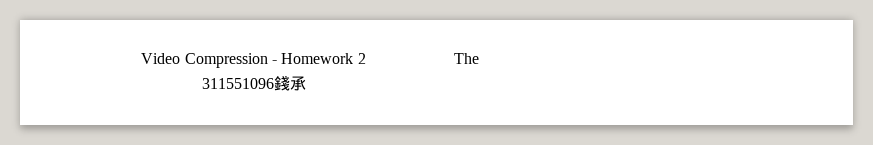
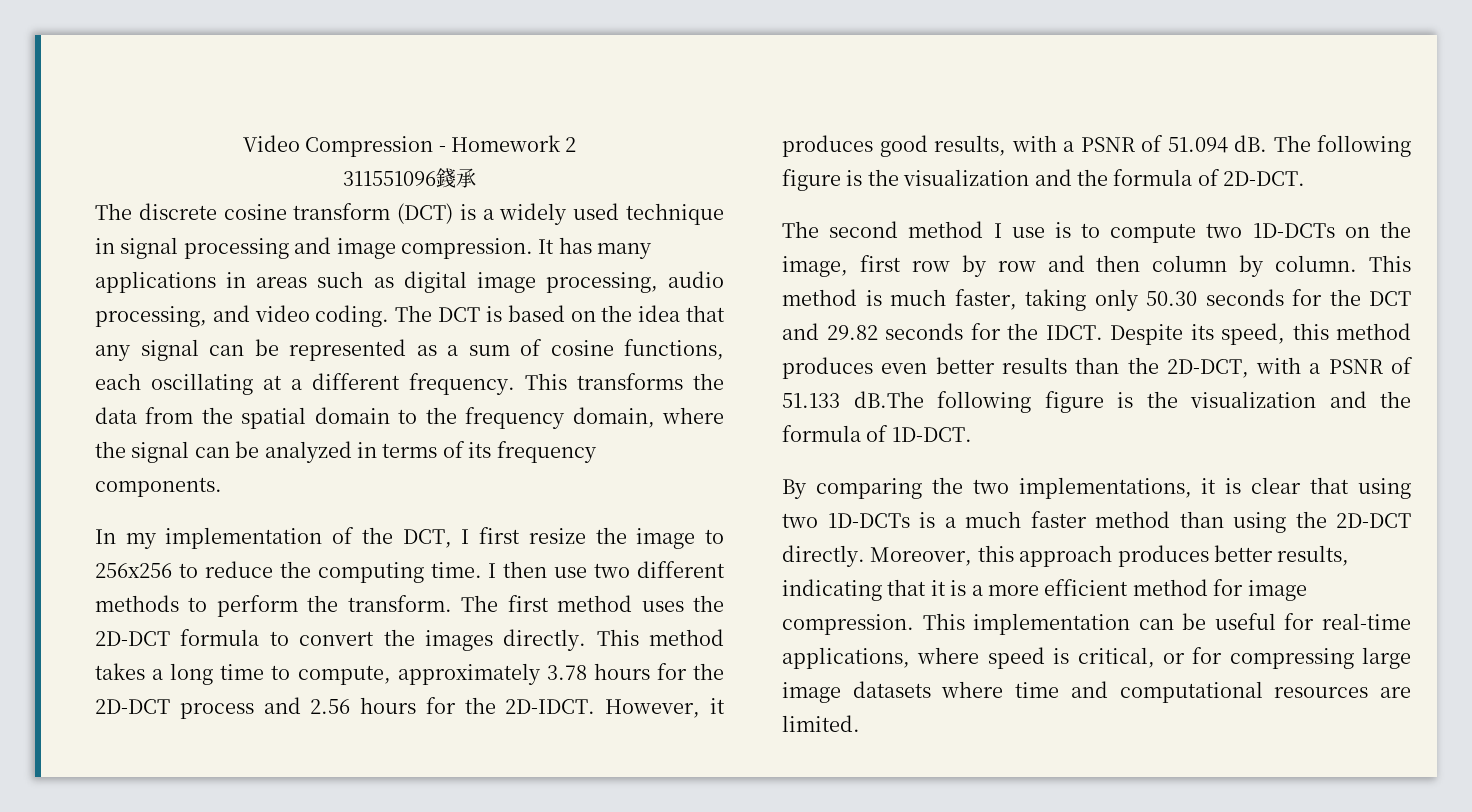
(479, 58) none -> [138,203,724,225] [95,237,653,259] [95,271,724,293] [95,305,725,327] [95,339,724,361] [95,373,724,395] [95,407,725,429] [95,441,597,463] [95,477,222,497] [95,527,725,549] [95,561,725,583] [95,595,724,617] [95,629,724,651] [95,663,725,685] [95,697,725,719] [782,135,1411,157] [782,169,1306,191] [782,221,1411,243] [782,255,1411,277] [782,289,1411,311] [782,323,1411,345] [782,357,1413,379] [782,391,1411,413] [782,425,972,442] [782,477,1411,499] [782,511,1411,533] [782,545,1350,567] [782,579,1307,601] [782,613,1411,635] [782,647,1411,669] [782,681,1411,703] [782,715,860,732] discrete cosine transform (DCT) is a widely used technique in signal processing and image compression. It has many applications in areas such as digital image processing, audio processing, and video coding. The DCT is based on the idea that any signal can be represented as a sum of cosine functions, each oscillating at a different frequency. This transforms the data from the spatial domain to the frequency domain, where the signal can be analyzed in terms of its frequency components. // In my implementation of the DCT, I first resize the image to 256x256 to reduce the computing time. I then use two different methods to perform the transform. The first method uses the 2D-DCT formula to convert the images directly. This method takes a long time to compute, approximately 3.78 hours for the 2D-DCT process and 2.56 hours for the 2D-IDCT. However, it produces good results, with a PSNR of 51.094 dB. The following figure is the visualization and the formula of 2D-DCT. // The second method I use is to compute two 1D-DCTs on the image, first row by row and then column by column. This method is much faster, taking only 50.30 seconds for the DCT and 29.82 seconds for the IDCT. Despite its speed, this method produces even better results than the 2D-DCT, with a PSNR of 51.133 dB.The following figure is the visualization and the formula of 1D-DCT. // By comparing the two implementations, it is clear that using two 1D-DCTs is a much faster method than using the 2D-DCT directly. Moreover, this approach produces better results, indicating that it is a more efficient method for image compression. This implementation can be useful for real-time applications, where speed is critical, or for compressing large image datasets where time and computational resources are limited.

